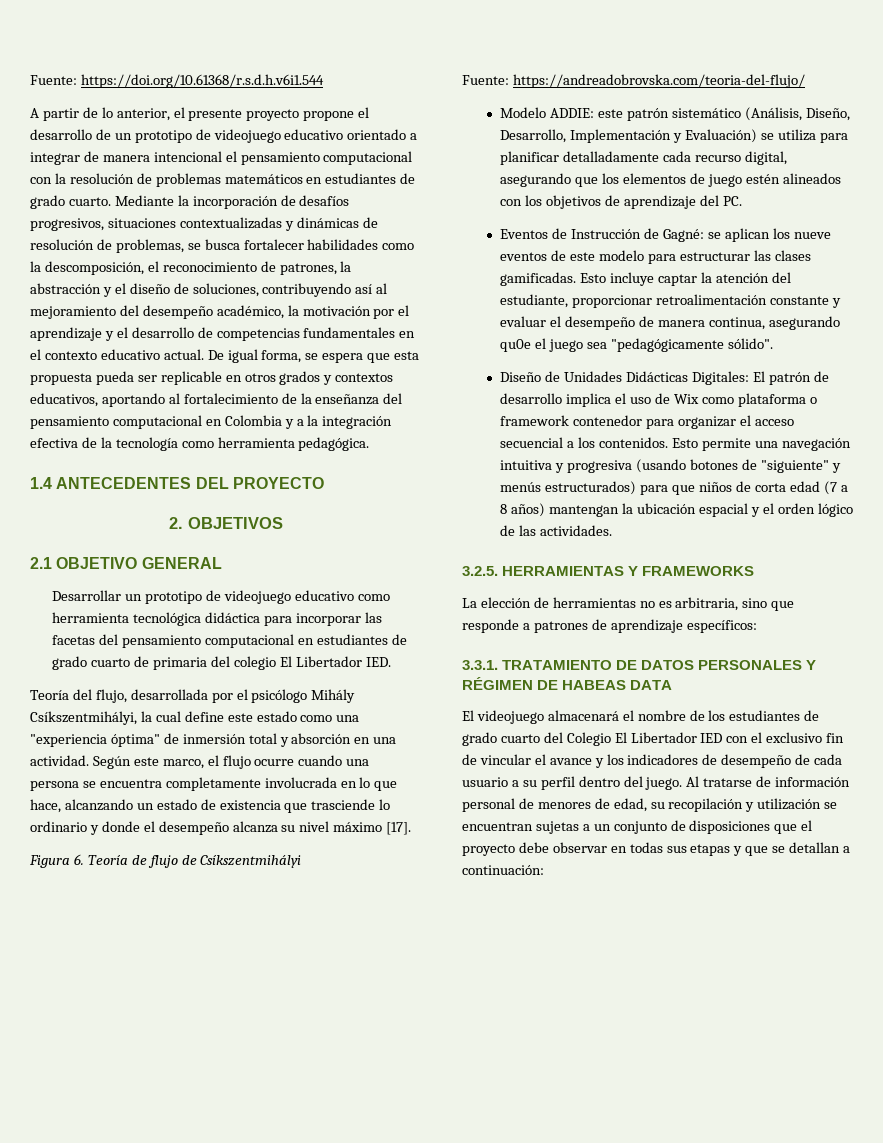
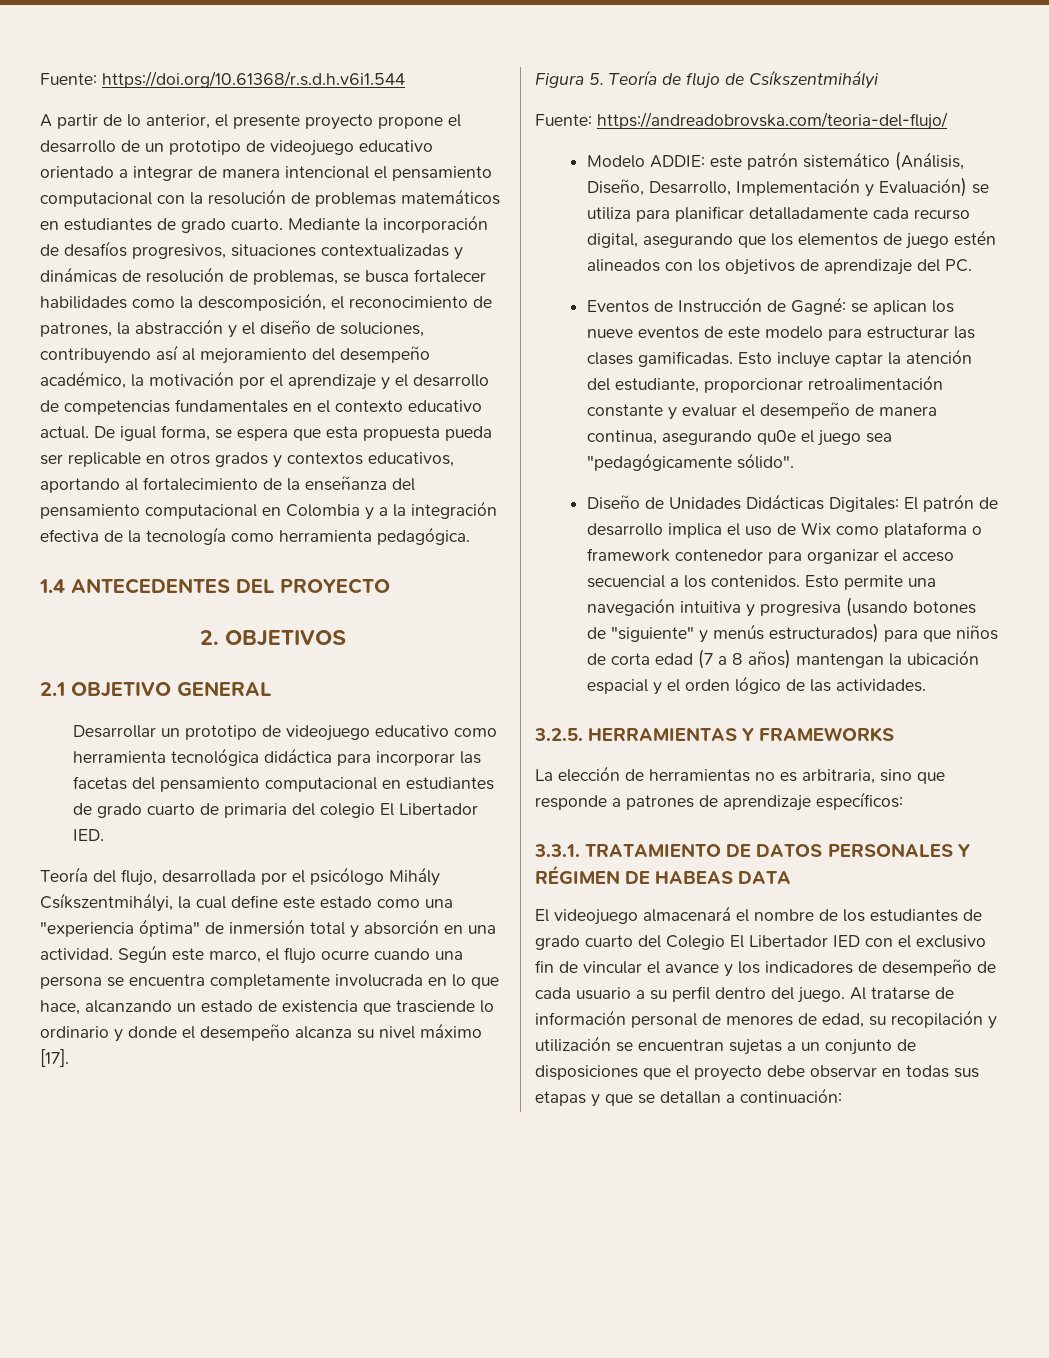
[73,854,84,865] 6. -> [589,73,604,85] 5.

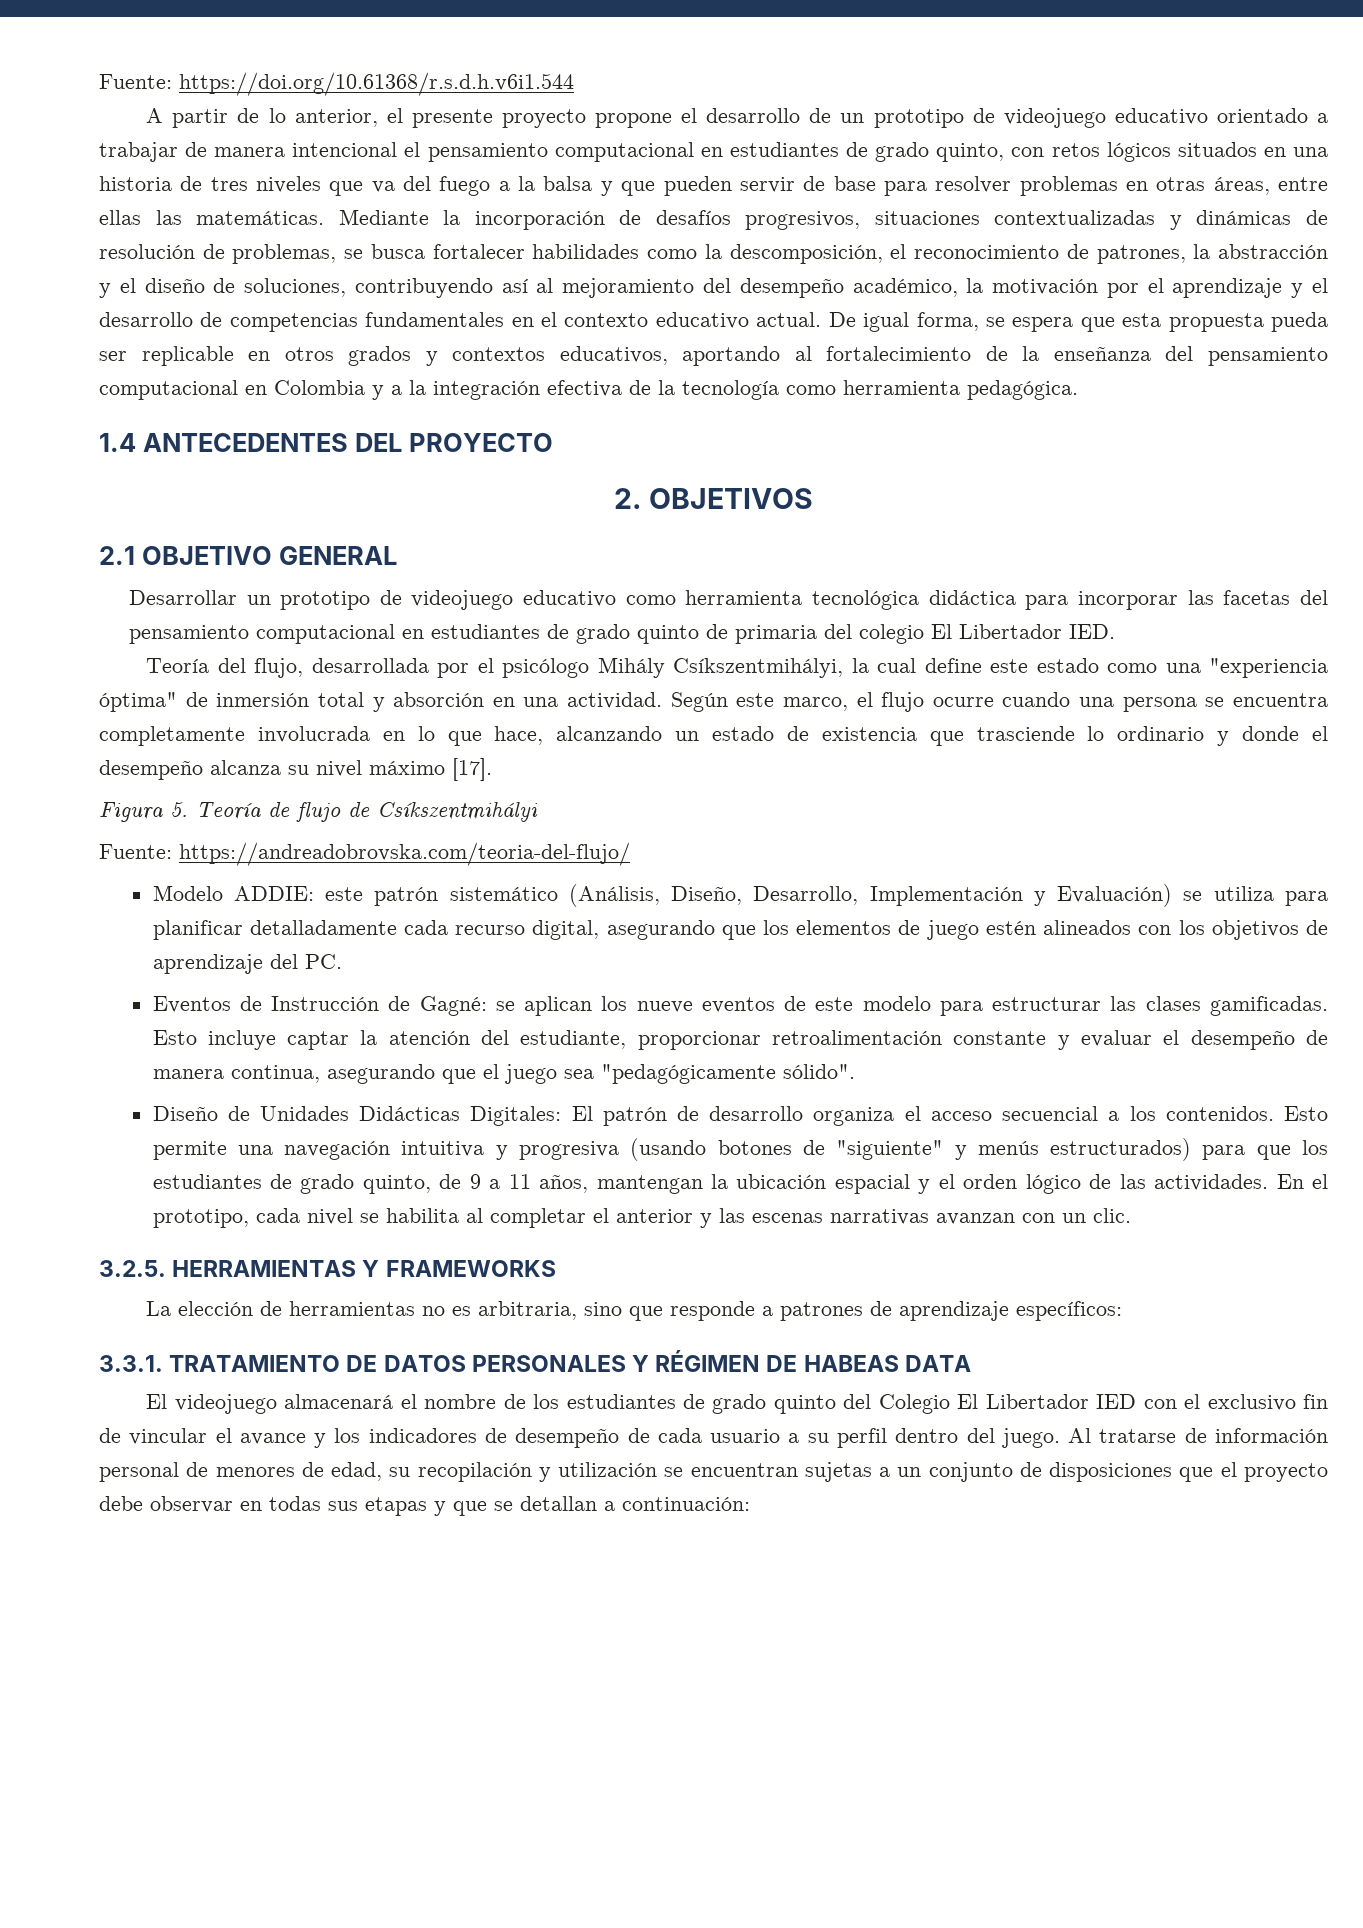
[133,166,193,181] integrar -> [99,142,178,162] trabajar
[157,189,500,207] [40,218,283,233] con la resolución de problemas matemáticos en estudiantes de grado cuarto. -> [700,142,1328,162] [99,176,1328,196] [99,210,325,225] en estudiantes de grado quinto, con retos lógicos situados en una historia de tres niveles que va del fuego a la balsa y que pueden servir de base para resolver problemas en otras áreas, entre ellas las matemáticas.
[146,803,195,815] cuarto -> [636,625,699,644] quinto
[757,430,797,445] qu0e -> [441,1069,476,1084] que
[668,522,983,538] [587,548,880,564] implica el uso de Wix como plataforma o framework contenedor para organizar -> [813,1107,895,1126] organiza
[956,625,999,640] [587,649,792,669] niños de corta edad (7 a 8 años) -> [1301,1140,1328,1155] [152,1174,589,1194] los estudiantes de grado quinto, de 9 a 11 años,
(927, 685) none -> [1276,1174,1329,1189] [152,1208,1131,1228] En el prototipo, cada nivel se habilita al completar el anterior y las escenas narrativas avanzan con un clic.
[585,935,633,947] cuarto -> [773,1395,836,1414] quinto

